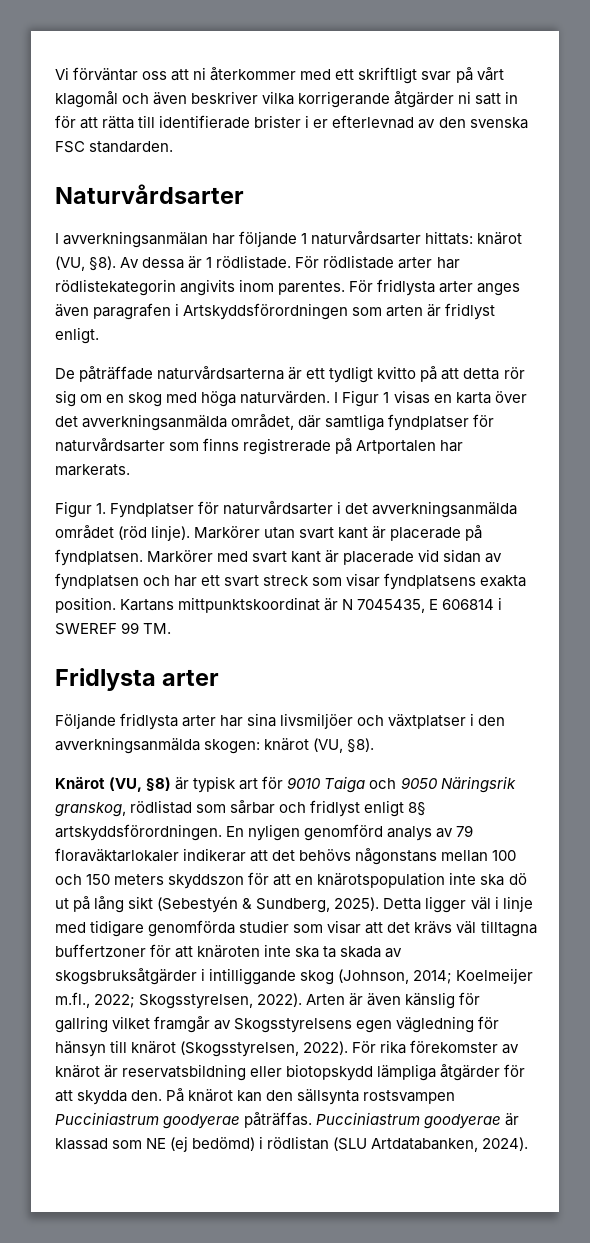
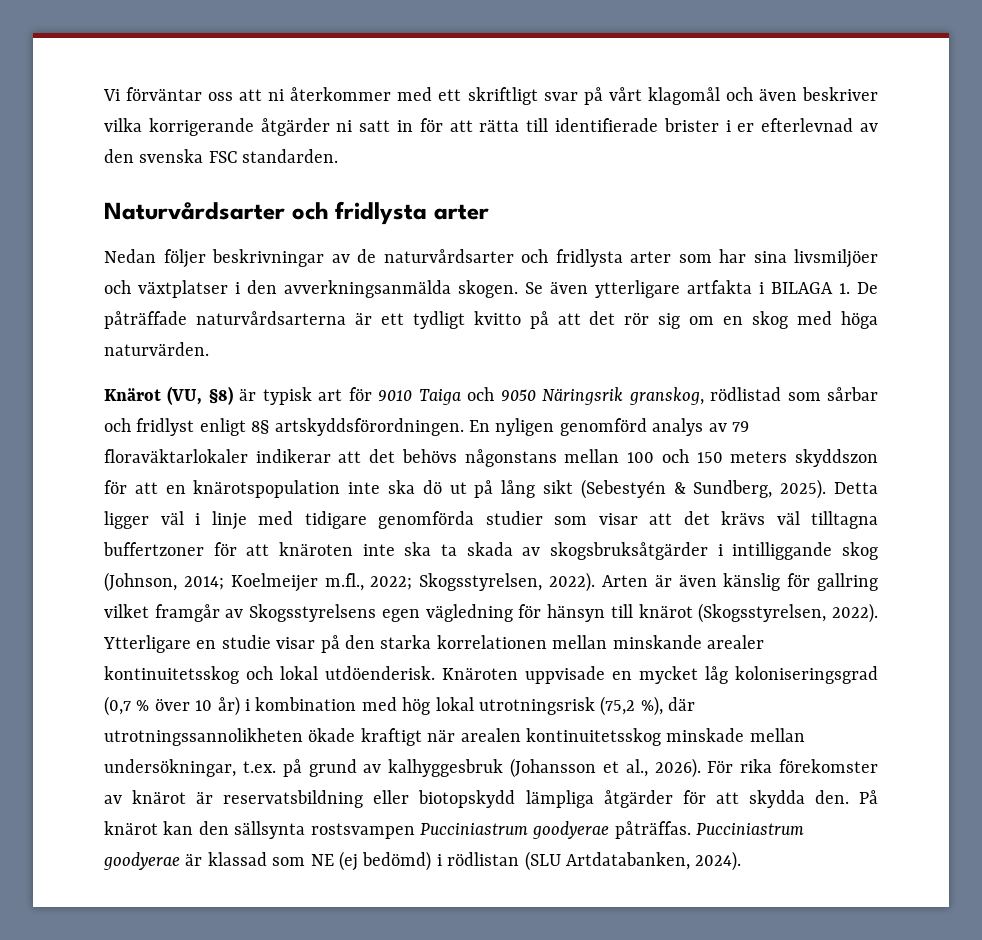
[55,231,523,248] [55,255,460,271] [55,279,521,296] [55,303,496,320] [55,327,99,344] // I avverkningsanmälan har följande 1 naturvårdsarter hittats: knärot (VU, §8). Av dessa är 1 rödlistade. För rödlistade arter har rödlistekategorin angivits inom parentes. För fridlysta arter anges även paragrafen i Artskyddsförordningen som arten är fridlyst enligt. // -> [291,201,489,225] [104,249,878,268] [104,280,850,298] och fridlysta arter // Nedan följer beskrivningar av de naturvårdsarter och fridlysta arter som har sina livsmiljöer och växtplatser i den avverkningsanmälda skogen. Se även ytterligare artfakta i BILAGA 1.
[463,368,500,380] detta -> [589,311,616,325] det
[334,390,527,407] [55,414,495,431] [55,438,464,455] [55,464,130,476] [55,501,518,518] [55,525,483,541] [55,549,503,566] [55,573,527,590] [55,597,503,613] [55,622,172,635] [55,668,220,691] [55,713,506,730] [55,737,375,754] I Figur 1 visas en karta över det avverkningsanmälda området, där samtliga fyndplatser för naturvårdsarter som finns registrerade på Artportalen har markerats. // Figur 1. Fyndplatser för naturvårdsarter i det avverkningsanmälda området (röd linje). Markörer utan svart kant är placerade på fyndplatsen. Markörer med svart kant är placerade vid sidan av fyndplatsen och har ett svart streck som visar fyndplatsens exakta position. Kartans mittpunktskoordinat är N 7045435, E 606814 i SWEREF 99 TM. // Fridlysta arter // Följande fridlysta arter har sina livsmiljöer och växtplatser i den avverkningsanmälda skogen: knärot (VU, §8). -> (209, 349) none
(349, 1048) none -> [103,635,764,653] [104,666,878,684] [104,696,696,716] [104,728,805,746] [104,758,701,778] Ytterligare en studie visar på den starka korrelationen mellan minskande arealer kontinuitetsskog och lokal utdöenderisk. Knäroten uppvisade en mycket låg koloniseringsgrad (0,7 % över 10 år) i kombination med hög lokal utrotningsrisk (75,2 %), där utrotningssannolikheten ökade kraftigt när arealen kontinuitetsskog minskade mellan undersökningar, t.ex. på grund av kalhyggesbruk (Johansson et al., 2026).

